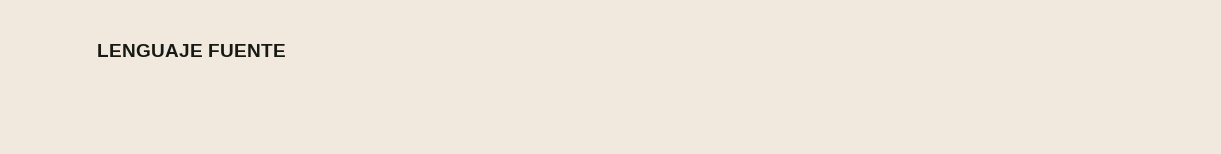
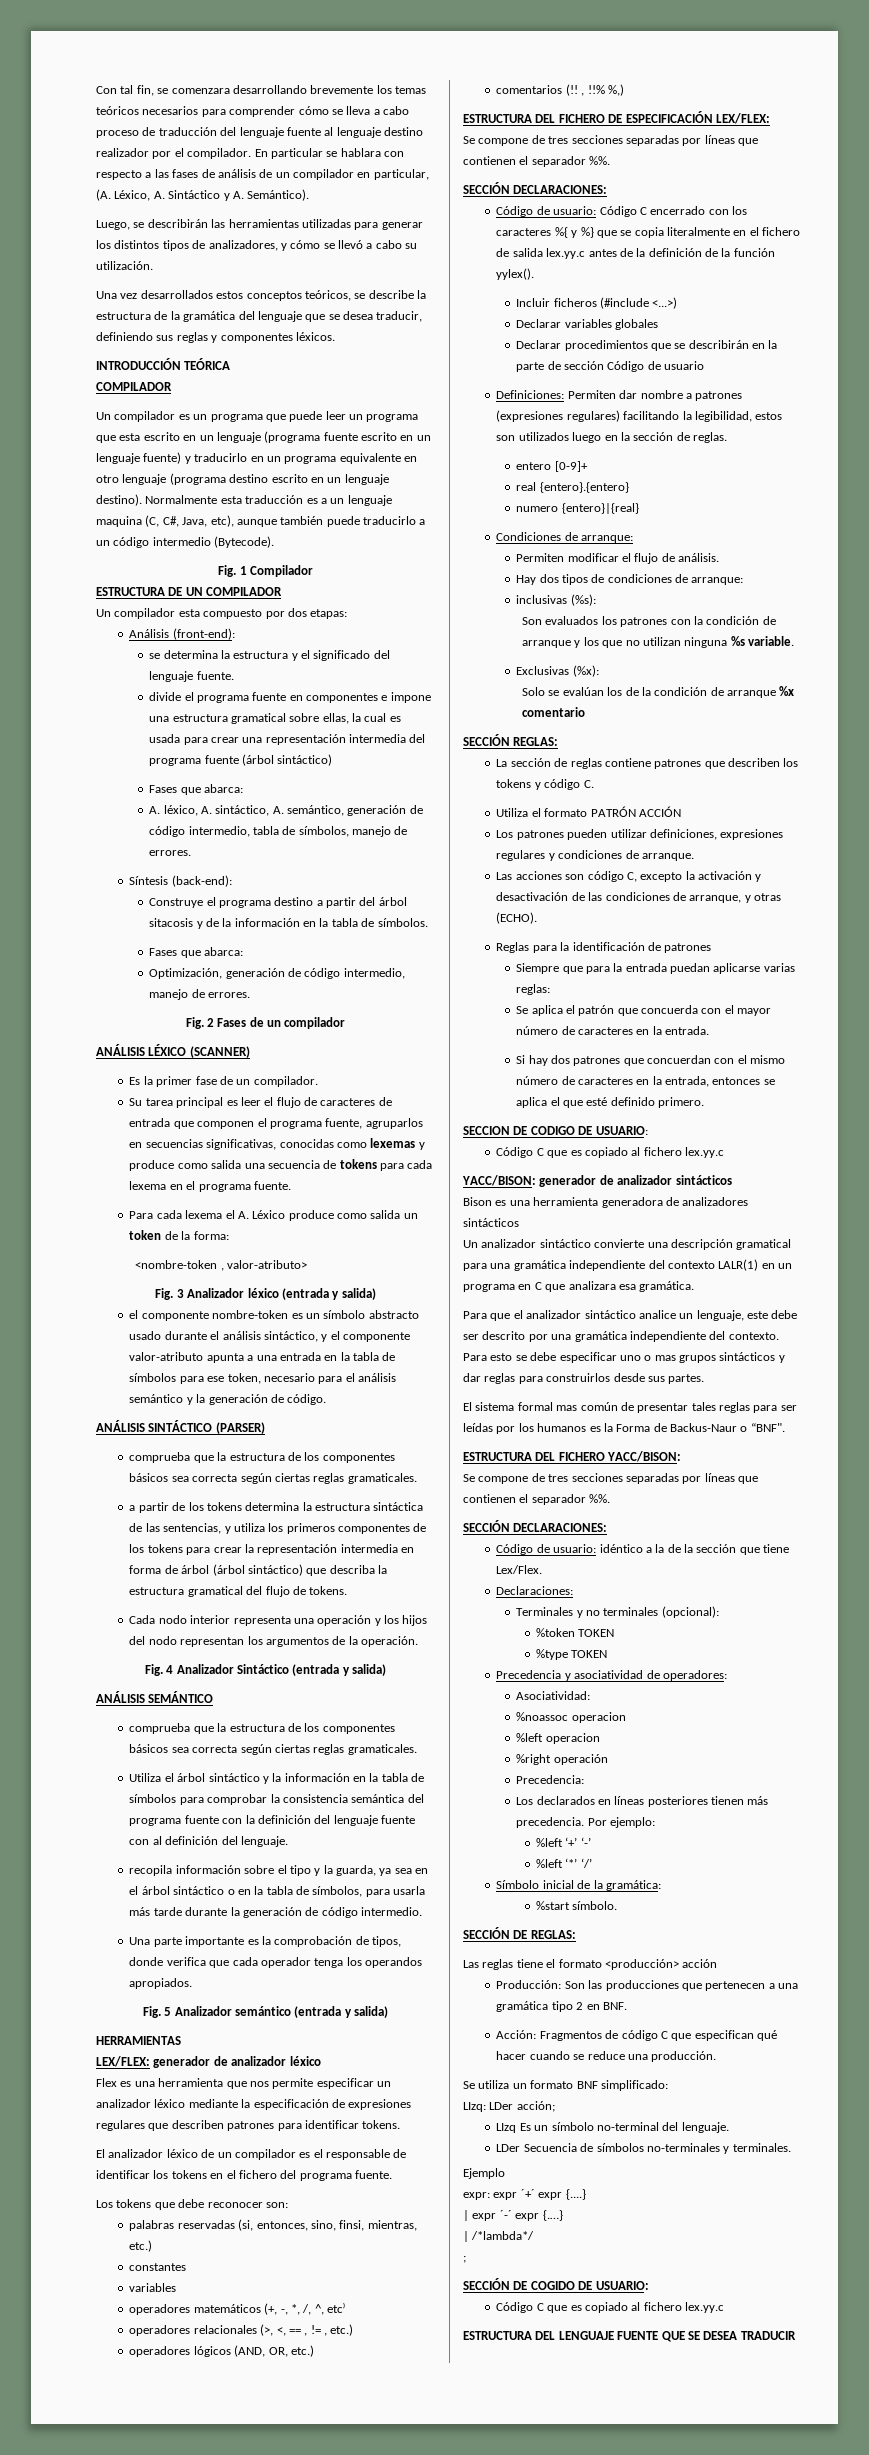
[97,44,287,57] LENGUAJE FUENTE -> [96,85,426,96] [96,106,409,117] [96,127,423,138] [96,148,404,159] [96,169,429,180] [96,189,310,201] [96,219,423,230] [96,240,418,251] [96,261,153,270] [96,290,426,301] [96,311,423,322] [96,332,335,343] [96,358,231,370] [96,382,172,391] [96,411,419,422] [96,431,431,443] [96,452,417,464] [96,473,389,485] [96,494,392,506] [96,515,426,527] [96,536,275,548] [218,565,313,577] [96,587,283,596] [96,608,348,619] [129,628,235,640] [149,650,390,661] [149,671,234,682] [149,692,431,703] [149,713,401,724] [149,734,426,745] [149,754,333,766] [149,784,243,795] [149,805,423,816] [149,826,408,837] [149,850,192,856] [129,875,232,887] [149,897,407,908] [149,918,428,929] [149,947,243,958] [149,968,405,979] [149,989,250,1000] [185,1017,346,1029] [96,1044,250,1058] [129,1076,318,1087] [129,1097,392,1108] [129,1118,423,1129] [129,1138,425,1150] [129,1159,433,1171] [129,1181,291,1192] [129,1210,418,1221] [129,1230,229,1240] [135,1260,308,1271] [155,1288,376,1300] [129,1310,419,1321] [129,1331,411,1342] [129,1352,396,1363] [129,1373,397,1384] [129,1394,327,1405] [96,1420,265,1434] [129,1452,395,1463] [129,1473,417,1484] [129,1502,424,1513] [129,1523,427,1534] [129,1544,415,1555] [129,1564,388,1576] [129,1586,348,1597] [129,1615,428,1626] [129,1636,419,1647] [144,1664,387,1676] [96,1691,214,1703] [129,1723,395,1734] [129,1744,417,1755] [129,1773,425,1784] [129,1794,424,1805] [129,1815,416,1826] [129,1836,288,1847] [129,1865,429,1876] [129,1886,426,1897] [129,1907,423,1918] [129,1936,402,1947] [129,1957,423,1968] [129,1978,193,1989] [142,2006,389,2018] [96,2036,181,2045] [96,2056,321,2068] [96,2078,391,2089] [96,2099,412,2110] [96,2120,401,2131] [96,2149,407,2160] [96,2170,392,2181] [96,2199,288,2210] [129,2219,417,2231] [129,2240,153,2252] [129,2263,187,2271] [129,2283,177,2292] [129,2302,347,2315] [129,2324,354,2336] [129,2345,314,2357] [496,84,624,96] [463,111,770,124] [463,135,758,146] [463,156,611,167] [463,182,608,194] [496,206,748,217] [496,227,801,238] [496,248,775,259] [496,268,535,280] [516,297,678,309] [516,319,658,330] [516,340,778,351] [516,361,705,372] [496,390,743,401] [496,410,783,422] [496,432,728,443] [516,461,588,472] [516,482,629,493] [516,503,639,514] [496,532,634,543] [516,553,720,564] [516,574,744,585] [516,594,596,606] [522,616,776,627] [522,636,795,648] [516,665,599,677] [522,686,795,698] [522,707,586,717] [463,734,559,746] [496,758,799,769] [496,779,594,790] [496,806,681,817] [496,829,784,840] [496,850,694,861] [496,871,762,882] [496,892,782,903] [496,912,538,924] [496,942,712,953] [516,963,795,974] [516,984,551,995] [516,1005,772,1016] [516,1026,710,1035] [516,1055,786,1066] [516,1076,775,1087] [516,1097,705,1108] [463,1126,648,1135] [496,1147,725,1158] [462,1175,732,1187] [463,1197,749,1208] [463,1218,519,1227] [463,1239,792,1250] [463,1259,792,1271] [463,1281,695,1292] [463,1310,798,1321] [463,1331,779,1342] [463,1352,785,1363] [463,1373,705,1384] [463,1402,797,1413] [463,1423,785,1434] [463,1451,682,1462] [463,1473,758,1484] [463,1494,611,1505] [463,1520,608,1532] [496,1544,790,1555] [496,1565,543,1574] [496,1586,574,1595] [516,1606,719,1618] [535,1628,615,1637] [535,1649,608,1660] [496,1670,727,1681] [516,1691,591,1700] [516,1712,626,1723] [516,1733,600,1744] [516,1754,608,1765] [516,1775,585,1784] [516,1796,769,1807] [516,1817,655,1828] [535,1837,591,1847] [535,1858,592,1868] [496,1880,661,1891] [535,1901,618,1910] [463,1927,576,1939] [463,1959,718,1970] [496,1980,799,1991] [496,2001,627,2012] [496,2030,778,2041] [496,2051,717,2062] [463,2080,668,2091] [463,2101,555,2112] [496,2122,729,2133] [496,2143,791,2154] [463,2168,505,2179] [463,2189,586,2200] [463,2210,563,2221] [463,2231,535,2242] [463,2256,466,2263] [463,2278,649,2290] [496,2302,725,2313] [463,2331,796,2342] Con tal fin, se comenzara desarrollando brevemente los temas teóricos necesarios para comprender cómo se lleva a cabo proceso de traducción del lenguaje fuente al lenguaje destino realizador por el compilador. En particular se hablara con respecto a las fases de análisis de un compilador en particular, (A. Léxico, A. Sintáctico y A. Semántico). // Luego, se describirán las herramientas utilizadas para generar los distintos tipos de analizadores, y cómo se llevó a cabo su utilización. // Una vez desarrollados estos conceptos teóricos, se describe la estructura de la gramática del lenguaje que se desea traducir, definiendo sus reglas y componentes léxicos. // INTRODUCCIÓN TEÓRICA // COMPILADOR // Un compilador es un programa que puede leer un programa que esta escrito en un lenguaje (programa fuente escrito en un lenguaje fuente) y traducirlo en un programa equivalente en otro lenguaje (programa destino escrito en un lenguaje destino). Normalmente esta traducción es a un lenguaje maquina (C, C#, Java, etc), aunque también puede traducirlo a un código intermedio (Bytecode). // Fig. 1 Compilador // ESTRUCTURA DE UN COMPILADOR // Un compilador esta compuesto por dos etapas: // Análisis (front-end): // se determina la estructura y el significado del lenguaje fuente. // divide el programa fuente en componentes e impone una estructura gramatical sobre ellas, la cual es usada para crear una representación intermedia del programa fuente (árbol sintáctico) // Fases que abarca: // A. léxico, A. sintáctico, A. semántico, generación de código intermedio, tabla de símbolos, manejo de errores. // Síntesis (back-end): // Construye el programa destino a partir del árbol sitacosis y de la información en la tabla de símbolos. // Fases que abarca: // Optimización, generación de código intermedio, manejo de errores. // Fig. 2 Fases de un compilador // ANÁLISIS LÉXICO (SCANNER) // Es la primer fase de un compilador. // Su tarea principal es leer el flujo de caracteres de entrada que componen el programa fuente, agruparlos en secuencias significativas, conocidas como lexemas y produce como salida una secuencia de tokens para cada lexema en el programa fuente. // Para cada lexema el A. Léxico produce como salida un token de la forma: // <nombre-token , valor-atributo> // Fig. 3 Analizador léxico (entrada y salida) // el componente nombre-token es un símbolo abstracto usado durante el análisis sintáctico, y el componente valor-atributo apunta a una entrada en la tabla de símbolos para ese token, necesario para el análisis semántico y la generación de código. // ANÁLISIS SINTÁCTICO (PARSER) // comprueba que la estructura de los componentes básicos sea correcta según ciertas reglas gramaticales. // a partir de los tokens determina la estructura sintáctica de las sentencias, y utiliza los primeros componentes de los tokens para crear la representación intermedia en forma de árbol (árbol sintáctico) que describa la estructura gramatical del flujo de tokens. // Cada nodo interior representa una operación y los hijos del nodo representan los argumentos de la operación. // Fig. 4 Analizador Sintáctico (entrada y salida) // ANÁLISIS SEMÁNTICO // comprueba que la estructura de los componentes básicos sea correcta según ciertas reglas gramaticales. // Utiliza el árbol sintáctico y la información en la tabla de símbolos para comprobar la consistencia semántica del programa fuente con la definición del lenguaje fuente con al definición del lenguaje. // recopila información sobre el tipo y la guarda, ya sea en el árbol sintáctico o en la tabla de símbolos, para usarla más tarde durante la generación de código intermedio. // Una parte importante es la comprobación de tipos, donde verifica que cada operador tenga los operandos apropiados. // Fig. 5 Analizador semántico (entrada y salida) // HERRAMIENTAS // LEX/FLEX: generador de analizador léxico // Flex es una herramienta que nos permite especificar un analizador léxico mediante la especificación de expresiones regulares que describen patrones para identificar tokens. // El analizador léxico de un compilador es el responsable de identificar los tokens en el fichero del programa fuente. // Los tokens que debe reconocer son: // palabras reservadas (si, entonces, sino, finsi, mientras, etc.) // constantes // variables // operadores matemáticos (+, -, *, /, ^, etc⁾ // operadores relacionales (>, <, == , != , etc.) // operadores lógicos (AND, OR, etc.) // comentarios (!! , !!% %,) // ESTRUCTURA DEL FICHERO DE ESPECIFICACIÓN LEX/FLEX: // Se compone de tres secciones separadas por líneas que contienen el separador %%. // SECCIÓN DECLARACIONES: // Código de usuario: Código C encerrado con los caracteres %{ y %} que se copia literalmente en el fichero de salida lex.yy.c antes de la definición de la función yylex(). // Incluir ficheros (#include <...>) // Declarar variables globales // Declarar procedimientos que se describirán en la parte de sección Código de usuario // Definiciones: Permiten dar nombre a patrones (expresiones regulares) facilitando la legibilidad, estos son utilizados luego en la sección de reglas. // entero [0-9]+ // real {entero}.{entero} // numero {entero}|{real} // Condiciones de arranque: // Permiten modificar el flujo de análisis. // Hay dos tipos de condiciones de arranque: // inclusivas (%s): // Son evaluados los patrones con la condición de arranque y los que no utilizan ninguna %s variable. // Exclusivas (%x): // Solo se evalúan los de la condición de arranque %x comentario // SECCIÓN REGLAS: // La sección de reglas contiene patrones que describen los tokens y código C. // Utiliza el formato PATRÓN ACCIÓN // Los patrones pueden utilizar definiciones, expresiones regulares y condiciones de arranque. // Las acciones son código C, excepto la activación y desactivación de las condiciones de arranque, y otras (ECHO). // Reglas para la identificación de patrones // Siempre que para la entrada puedan aplicarse varias reglas: // Se aplica el patrón que concuerda con el mayor número de caracteres en la entrada. // Si hay dos patrones que concuerdan con el mismo número de caracteres en la entrada, entonces se aplica el que esté definido primero. // SECCION DE CODIGO DE USUARIO: // Código C que es copiado al fichero lex.yy.c // YACC/BISON: generador de analizador sintácticos // Bison es una herramienta generadora de analizadores sintácticos // Un analizador sintáctico convierte una descripción gramatical para una gramática independiente del contexto LALR(1) en un programa en C que analizara esa gramática. // Para que el analizador sintáctico analice un lenguaje, este debe ser descrito por una gramática independiente del contexto. Para esto se debe especificar uno o mas grupos sintácticos y dar reglas para construirlos desde sus partes. // El sistema formal mas común de presentar tales reglas para ser leídas por los humanos es la Forma de Backus-Naur o “BNF". // ESTRUCTURA DEL FICHERO YACC/BISON: // Se compone de tres secciones separadas por líneas que contienen el separador %%. // SECCIÓN DECLARACIONES: // Código de usuario: idéntico a la de la sección que tiene Lex/Flex. // Declaraciones: // Terminales y no terminales (opcional): // %token TOKEN // %type TOKEN // Precedencia y asociatividad de operadores: // Asociatividad: // %noassoc operacion // %left operacion // %right operación // Precedencia: // Los declarados en líneas posteriores tienen más precedencia. Por ejemplo: // %left ‘+’ ‘-’ // %left ‘*’ ‘/’ // Símbolo inicial de la gramática: // %start símbolo. // SECCIÓN DE REGLAS: // Las reglas tiene el formato <producción> acción // Producción: Son las producciones que pertenecen a una gramática tipo 2 en BNF. // Acción: Fragmentos de código C que especifican qué hacer cuando se reduce una producción. // Se utiliza un formato BNF simplificado: // LIzq: LDer acción; // LIzq Es un símbolo no-terminal del lenguaje. // LDer Secuencia de símbolos no-terminales y terminales. // Ejemplo // expr: expr ´+´ expr {....} // | expr ´-´ expr {.…} // | /*lambda*/ // ; // SECCIÓN DE COGIDO DE USUARIO: // Código C que es copiado al fichero lex.yy.c // ESTRUCTURA DEL LENGUAJE FUENTE QUE SE DESEA TRADUCIR

